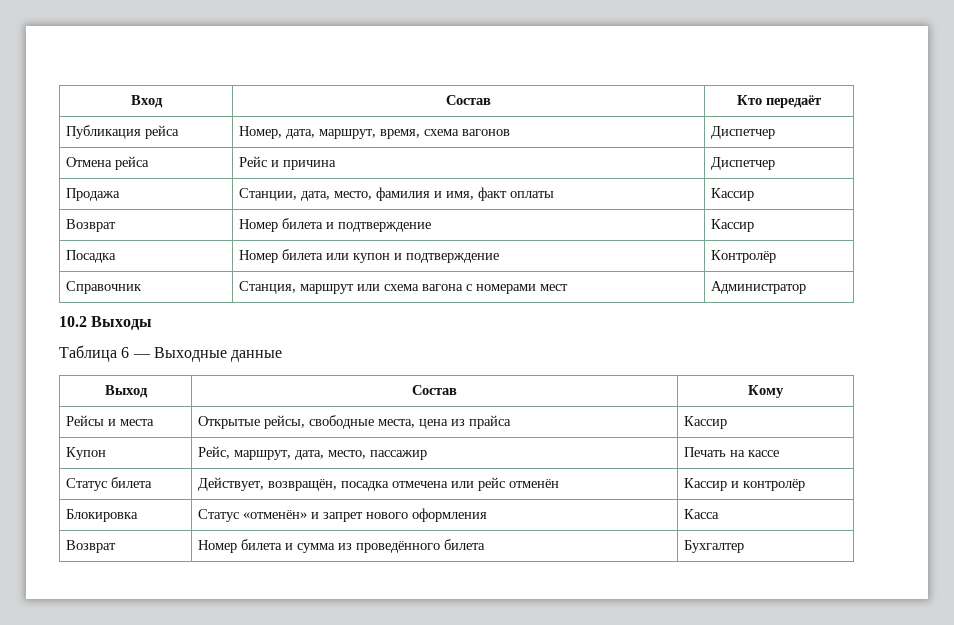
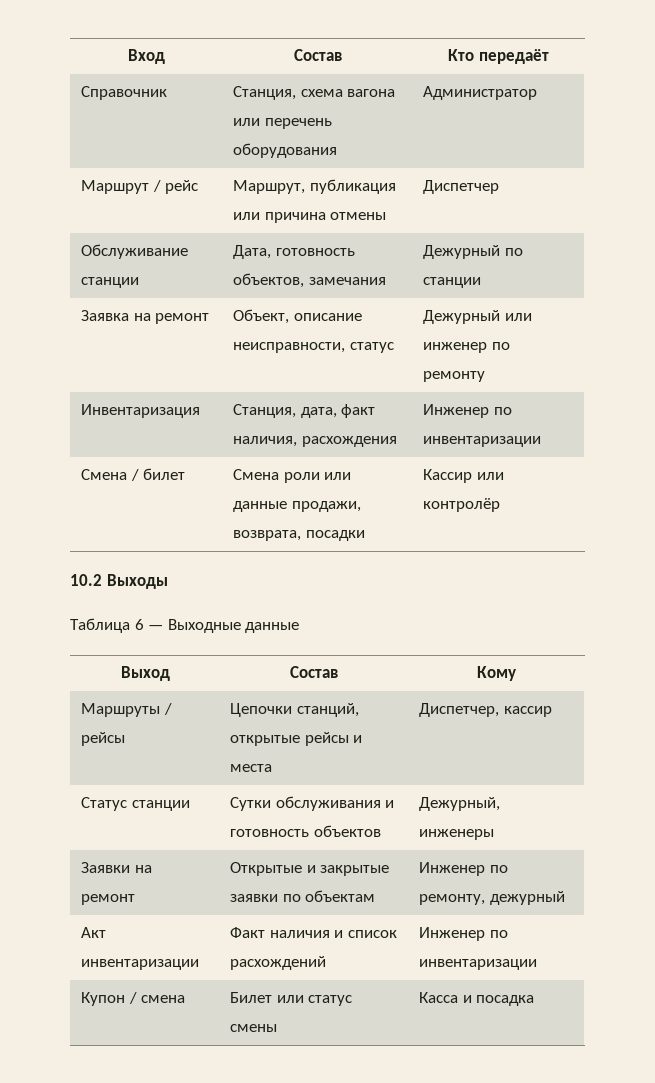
[66,125,180,139] [239,126,511,139] [711,126,776,139] [66,156,150,170] [239,156,337,170] [711,157,776,170] [66,188,121,201] [239,187,555,201] [711,188,755,201] [66,219,117,232] [239,218,432,232] [711,219,755,232] [66,250,117,263] [239,249,500,263] [711,250,777,263] [66,281,143,294] [239,281,569,294] [711,281,807,294] Публикация рейса | Номер, дата, маршрут, время, схема вагонов | Диспетчер // Отмена рейса | Рейс и причина | Диспетчер // Продажа | Станции, дата, место, фамилия и имя, факт оплаты | Кассир // Возврат | Номер билета и подтверждение | Кассир // Посадка | Номер билета или купон и подтверждение | Контролёр // Справочник | Станция, маршрут или схема вагона с номерами мест | Администратор -> [80,86,167,100] [232,86,396,100] [232,118,332,129] [232,143,337,158] [422,86,537,100] [80,180,199,194] [232,179,396,194] [232,212,387,223] [422,180,499,194] [80,244,188,259] [80,277,139,288] [232,245,355,259] [232,273,386,288] [422,245,523,259] [422,277,481,288] [80,310,210,324] [232,309,362,324] [232,342,394,353] [422,310,532,324] [422,342,510,353] [422,371,485,382] [80,404,200,418] [232,404,376,418] [232,436,397,447] [422,404,512,418] [422,436,541,447] [80,468,186,481] [232,469,352,483] [232,501,361,512] [232,530,365,541] [422,469,504,483] [422,498,500,512] Справочник | Станция, схема вагона или перечень оборудования | Администратор // Маршрут / рейс | Маршрут, публикация или причина отмены | Диспетчер // Обслуживание станции | Дата, готовность объектов, замечания | Дежурный по станции // Заявка на ремонт | Объект, описание неисправности, статус | Дежурный или инженер по ремонту // Инвентаризация | Станция, дата, факт наличия, расхождения | Инженер по инвентаризации // Смена / билет | Смена роли или данные продажи, возврата, посадки | Кассир или контролёр
[66,415,155,426] [198,415,512,429] [684,416,728,429] [66,447,107,460] [198,446,428,460] [684,447,780,457] [66,477,153,491] [198,477,560,491] [684,478,806,491] [66,509,139,522] [198,508,488,522] [684,509,720,519] [66,540,117,553] [198,539,486,553] [684,540,745,553] Рейсы и места | Открытые рейсы, свободные места, цена из прайса | Кассир // Купон | Рейс, маршрут, дата, место, пассажир | Печать на кассе // Статус билета | Действует, возвращён, посадка отмечена или рейс отменён | Кассир и контролёр // Блокировка | Статус «отменён» и запрет нового оформления | Касса // Возврат | Номер билета и сумма из проведённого билета | Бухгалтер -> [80,703,172,717] [80,732,125,746] [229,703,359,717] [229,732,363,746] [229,764,272,772] [418,703,552,717] [80,797,190,811] [229,796,395,811] [229,825,381,837] [418,797,500,811] [418,829,494,840] [80,862,152,873] [80,894,135,905] [229,862,390,876] [229,890,376,902] [418,862,508,876] [418,891,565,905] [80,927,106,938] [80,959,199,970] [229,927,397,938] [229,956,326,970] [418,927,508,941] [418,959,537,970] [80,992,186,1006] [229,992,353,1006] [229,1024,277,1032] [418,992,535,1006] Маршруты / рейсы | Цепочки станций, открытые рейсы и места | Диспетчер, кассир // Статус станции | Сутки обслуживания и готовность объектов | Дежурный, инженеры // Заявки на ремонт | Открытые и закрытые заявки по объектам | Инженер по ремонту, дежурный // Акт инвентаризации | Факт наличия и список расхождений | Инженер по инвентаризации // Купон / смена | Билет или статус смены | Касса и посадка

